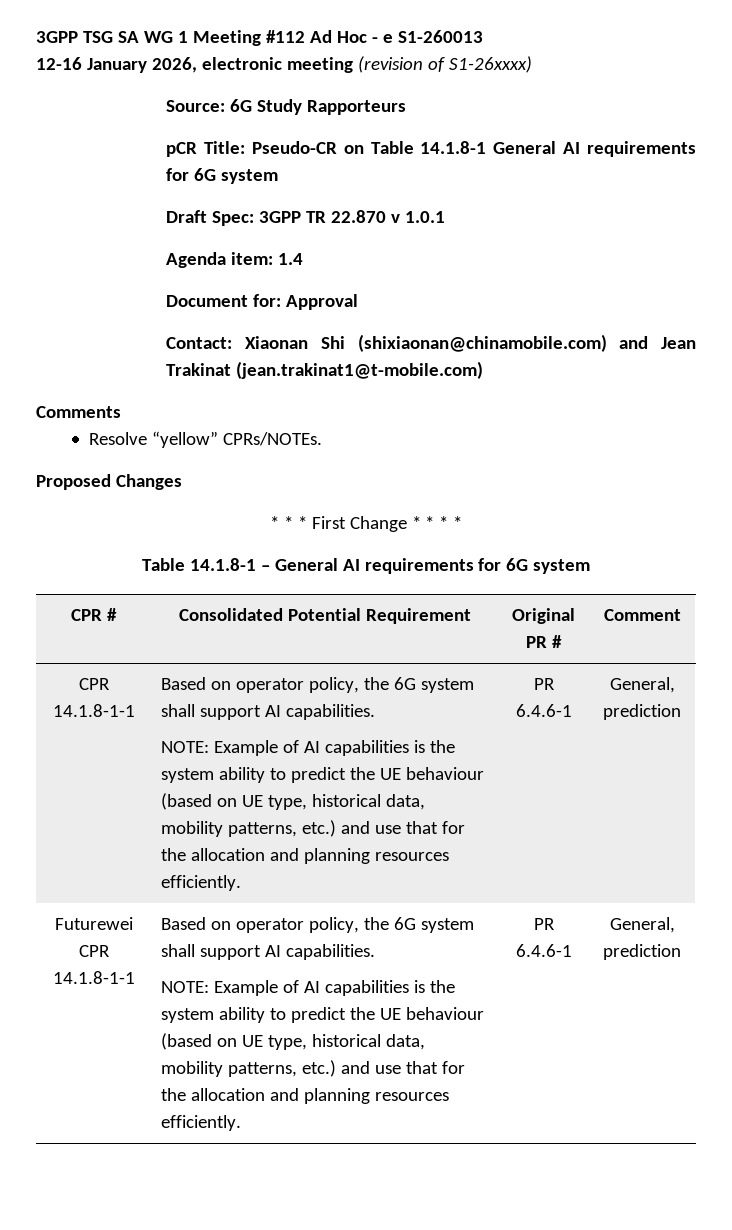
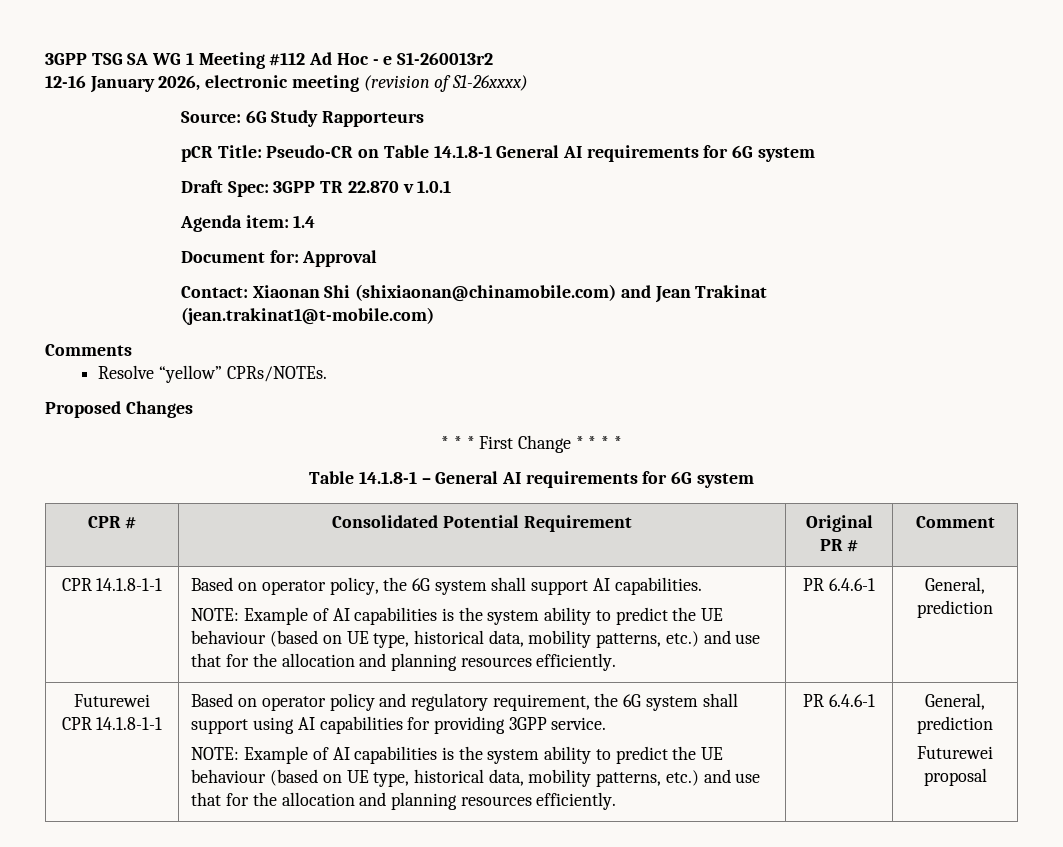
[397,30,483,43] S1-260013 -> [396,52,493,65] S1-260013r2
[309,917,474,933] [161,944,376,960] policy, the 6G system shall support AI capabilities. -> [329,693,738,711] [191,716,607,734] policy and regulatory requirement, the 6G system shall support using AI capabilities for providing 3GPP service.
(681, 952) none -> [917,746,993,759] [923,768,987,786] // Futurewei proposal

